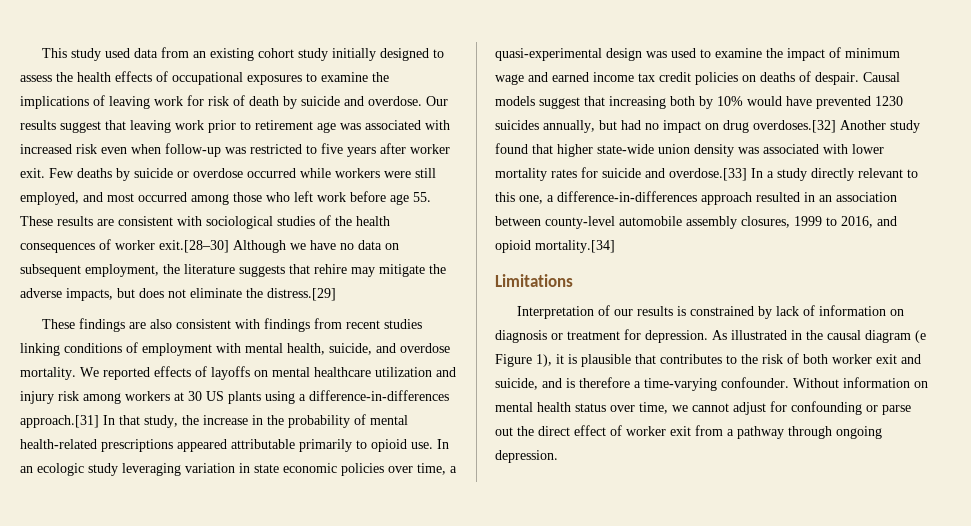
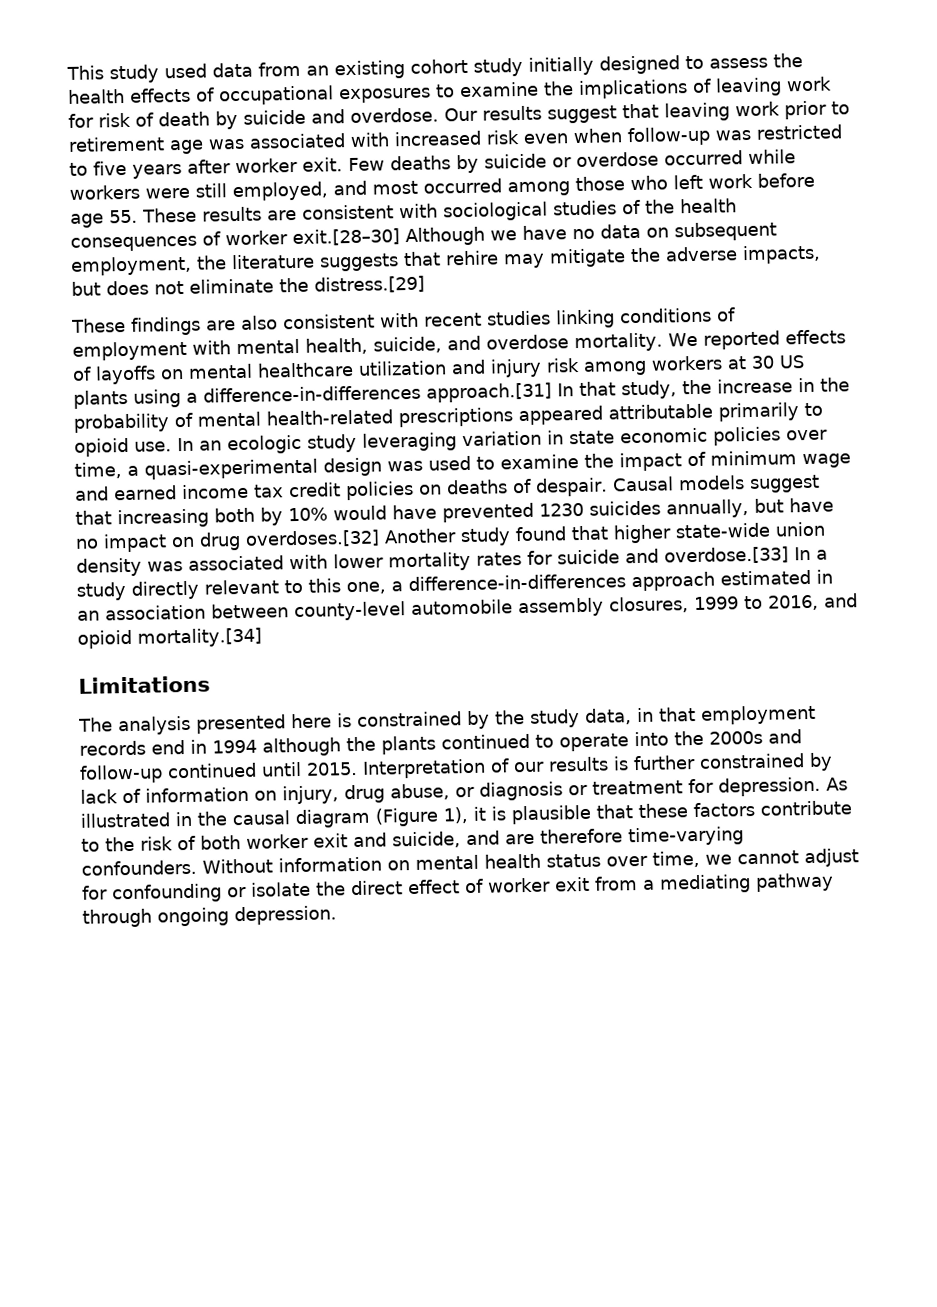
[263,318,342,332] findings from -> (419, 320) none
[621,120,641,130] had -> [789,497,834,513] have
[756,192,800,202] resulted -> [720,569,811,586] estimated
(573, 280) none -> [78,704,816,736] [79,729,802,757] [79,761,358,784] The analysis presented here is constrained by the study data, in that employment records end in 1994 although the plants continued to operate into the 2000s and follow-up continued until 2015.
(686, 311) none -> [633,755,696,771] further
(904, 312) none -> [282,783,475,805] injury, drug abuse, or
[915,330,926,343] [495,354,532,367] (e Figure -> [375,807,439,827] (Figure
[660,354,722,364] contributes -> [637,800,852,819] these factors contribute
[566,377,789,391] is therefore a time-varying confounder. -> [505,826,744,847] [81,859,197,876] are therefore time-varying confounders.
[882,405,911,415] [495,427,513,436] parse out -> [251,881,311,897] isolate
(734, 432) none -> [659,874,751,894] mediating

